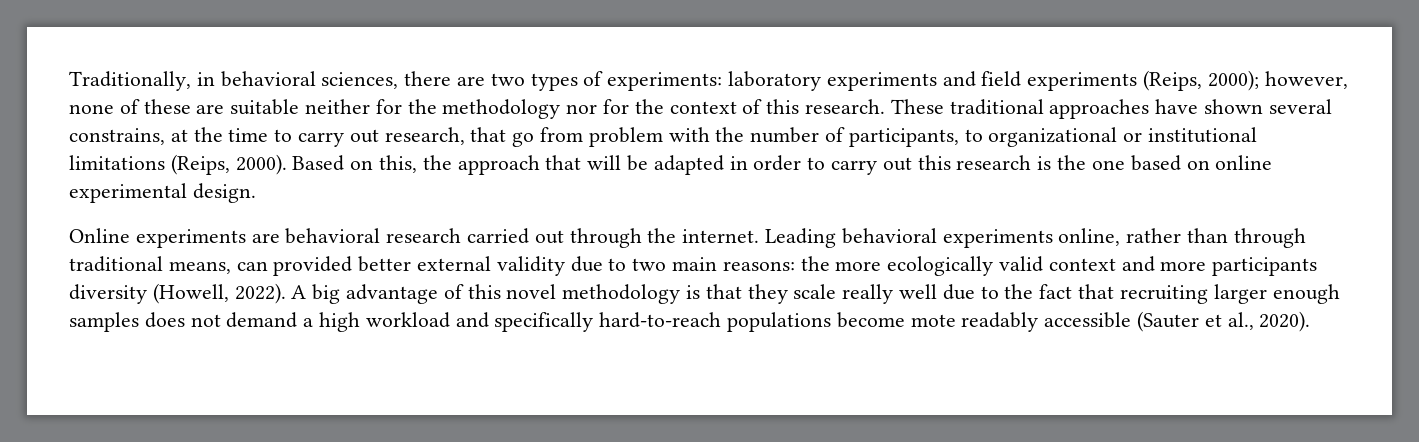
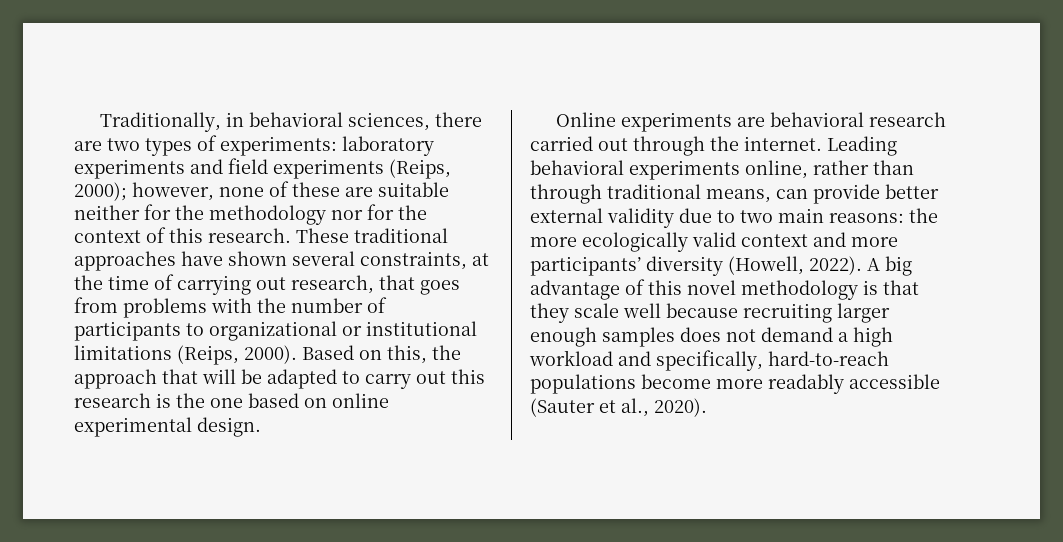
[69,128,165,145] constrains, -> [360,251,467,270] constraints,
[274,129,345,147] to carry -> [154,274,251,295] of carrying
[512,127,663,147] go from problem -> [420,280,460,295] [74,297,207,318] goes from problems
[848,128,959,147] participants, -> [74,321,181,341] participants
[729,155,802,171] in order -> (337, 379) none
[273,256,353,276] provided -> [813,184,880,204] provide
[1212,257,1318,276] participants -> [530,256,641,276] participants’
[842,284,1115,304] really well due to the fact that -> [623,303,738,318] well because
[494,312,594,332] specifically -> [656,350,763,371] specifically,
[910,314,956,327] mote -> [716,379,763,389] more

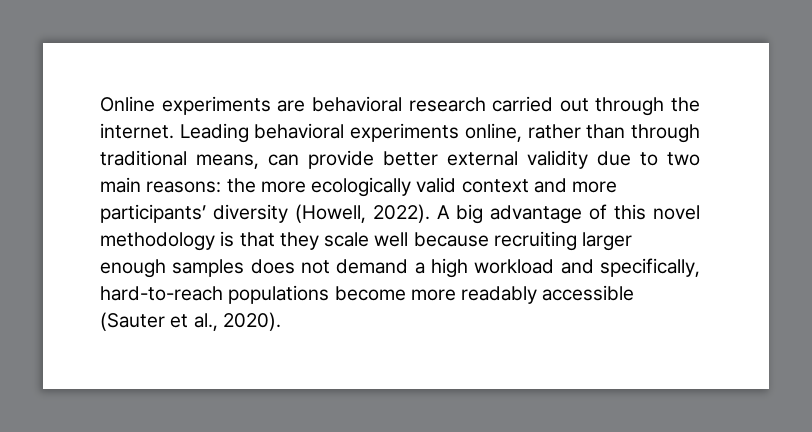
[100,112,483,132] [74,135,434,156] [74,158,451,179] [74,181,449,201] [74,204,427,225] [74,227,448,243] [74,251,489,271] [74,274,460,295] [74,297,387,318] [74,321,477,341] [74,345,461,365] [74,369,485,389] [74,393,389,408] [74,417,261,437] Traditionally, in behavioral sciences, there are two types of experiments: laboratory experiments and field experiments (Reips, 2000); however, none of these are suitable neither for the methodology nor for the context of this research. These traditional approaches have shown several constraints, at the time of carrying out research, that goes from problems with the number of participants to organizational or institutional limitations (Reips, 2000). Based on this, the approach that will be adapted to carry out this research is the one based on online experimental design. // -> (100, 104) none

